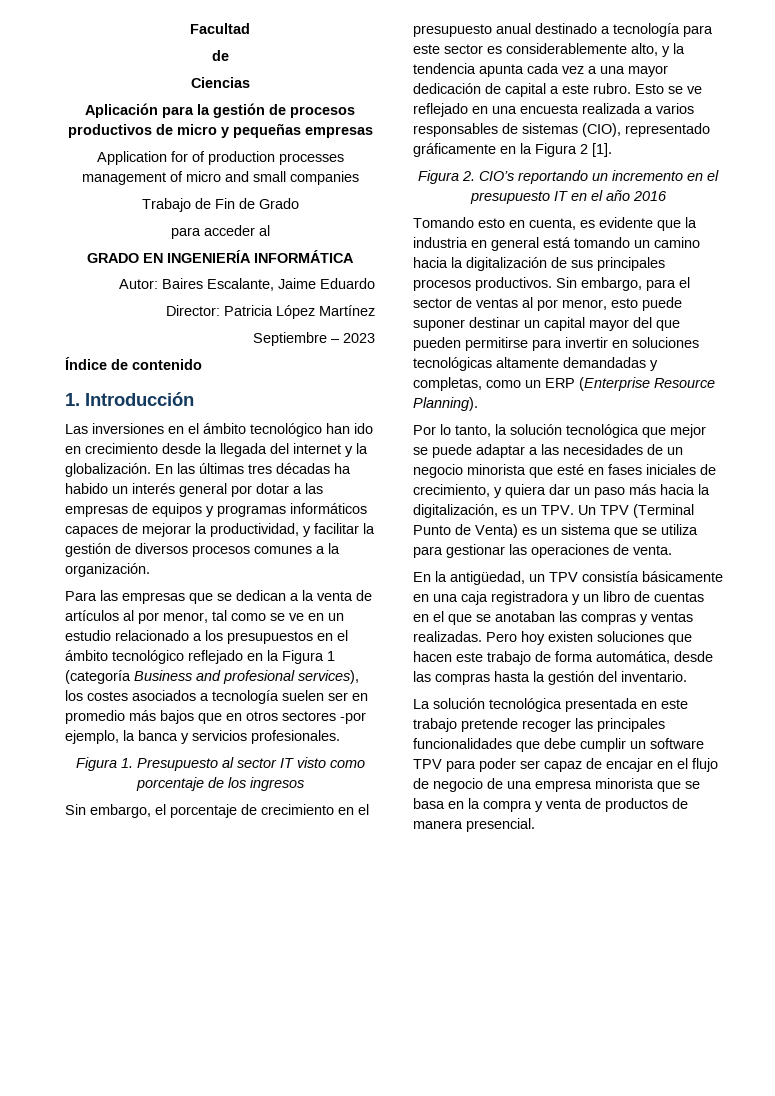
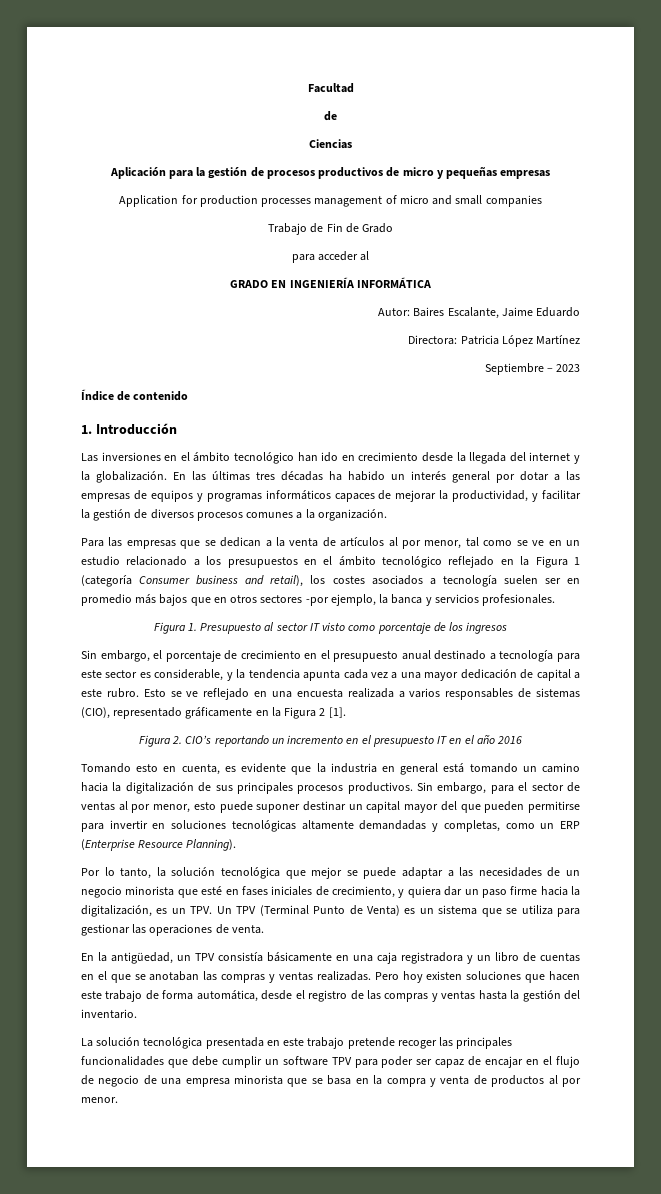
[191,151,205,162] of -> (198, 199) none
[166,305,220,316] Director: -> [408,335,458,345] Directora:
[134,670,359,684] Business and profesional services), -> [139,575,304,587] Consumer business and retail),
[506,43,658,56] considerablemente alto, -> [154,669,224,681] considerable,
[629,484,656,495] más -> [510,886,538,895] firme
[413,671,490,685] las compras -> [295,990,476,1002] el registro de las compras y ventas
[672,798,688,809] [413,818,535,832] de manera presencial. -> [548,1075,582,1087] [81,1097,118,1103] al por menor.

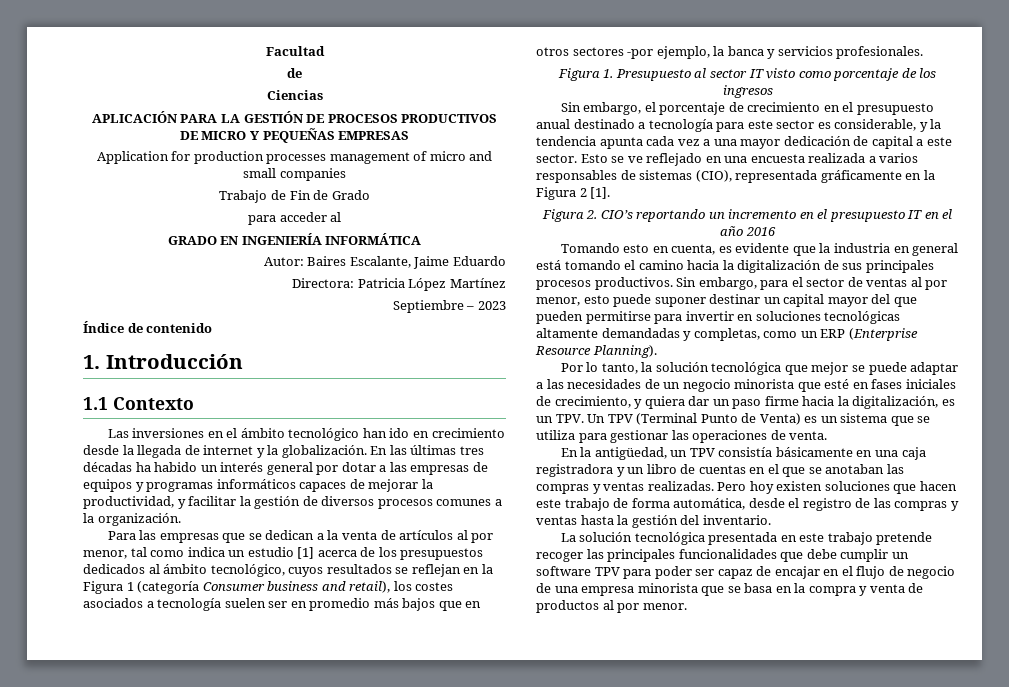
[109,167,551,179] Aplicación para la gestión de procesos productivos de micro y pequeñas empresas -> [91,111,498,123] [179,128,410,143] APLICACIÓN PARA LA GESTIÓN DE PROCESOS PRODUCTIVOS DE MICRO Y PEQUEÑAS EMPRESAS
(177, 429) none -> [83,397,194,410] // 1.1 Contexto
[509,452,526,462] del -> [184,445,200,455] de
[516,540,581,546] [81,556,495,568] se ve en un estudio relacionado a los presupuestos en el ámbito tecnológico reflejado -> [187,547,484,560] [83,564,461,577] indica un estudio [1] acerca de los presupuestos dedicados al ámbito tecnológico, cuyos resultados se reflejan
[106,688,139,698] rubro. -> [536,154,577,163] sector.
[113,707,183,719] representado -> [735,170,818,183] representada
[522,766,537,772] un -> [624,260,636,270] el

